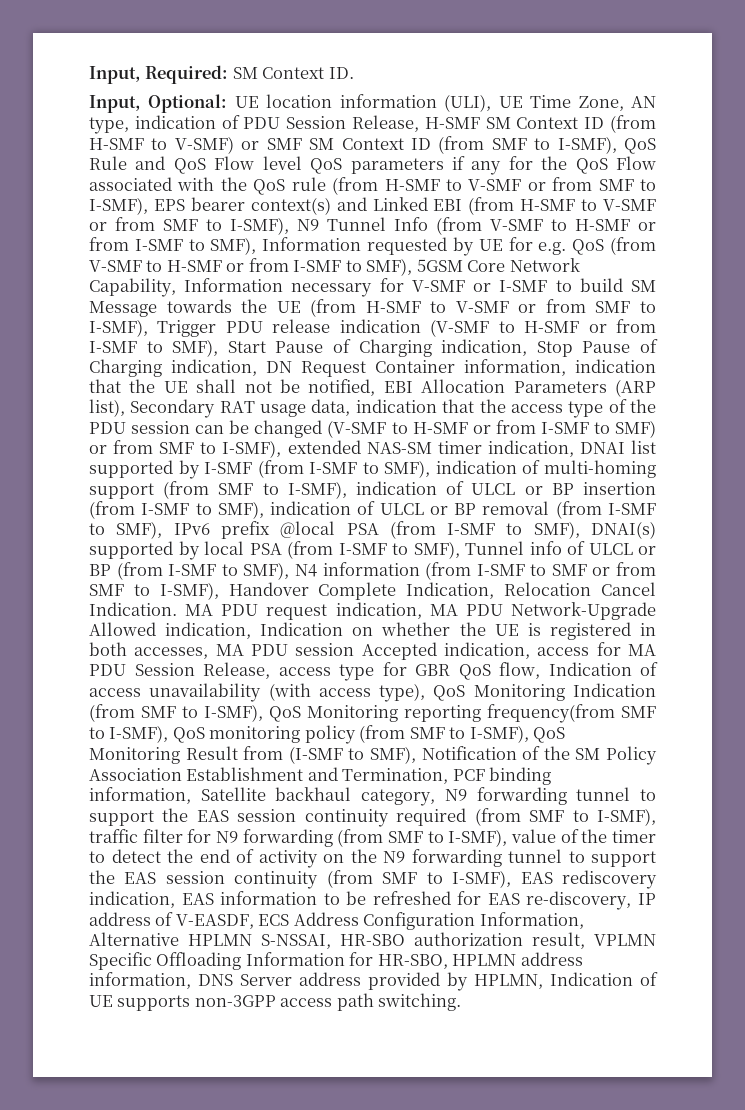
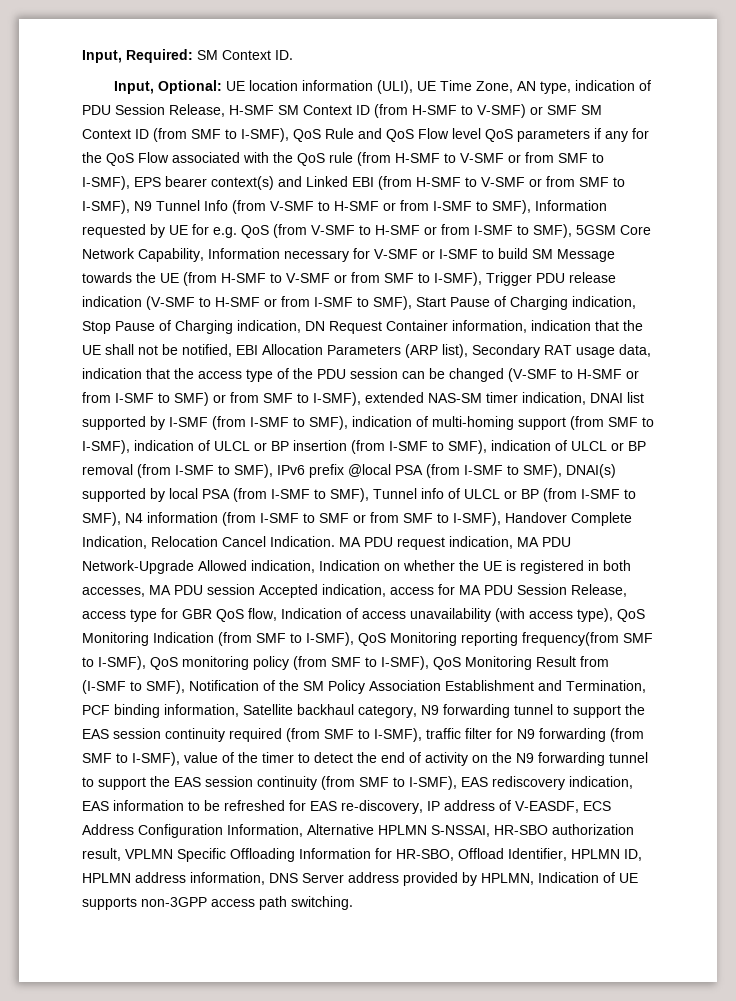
(448, 961) none -> [458,848,642,861] Offload Identifier, HPLMN ID,

